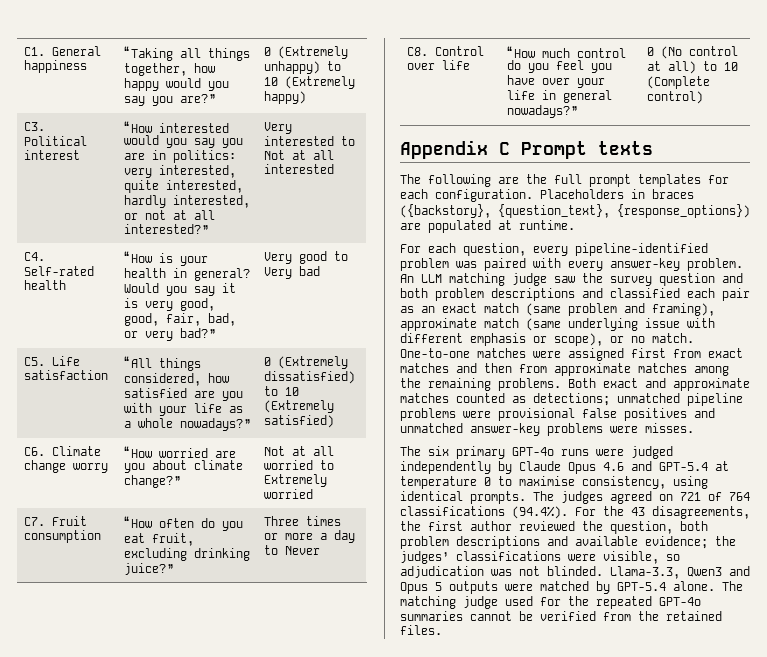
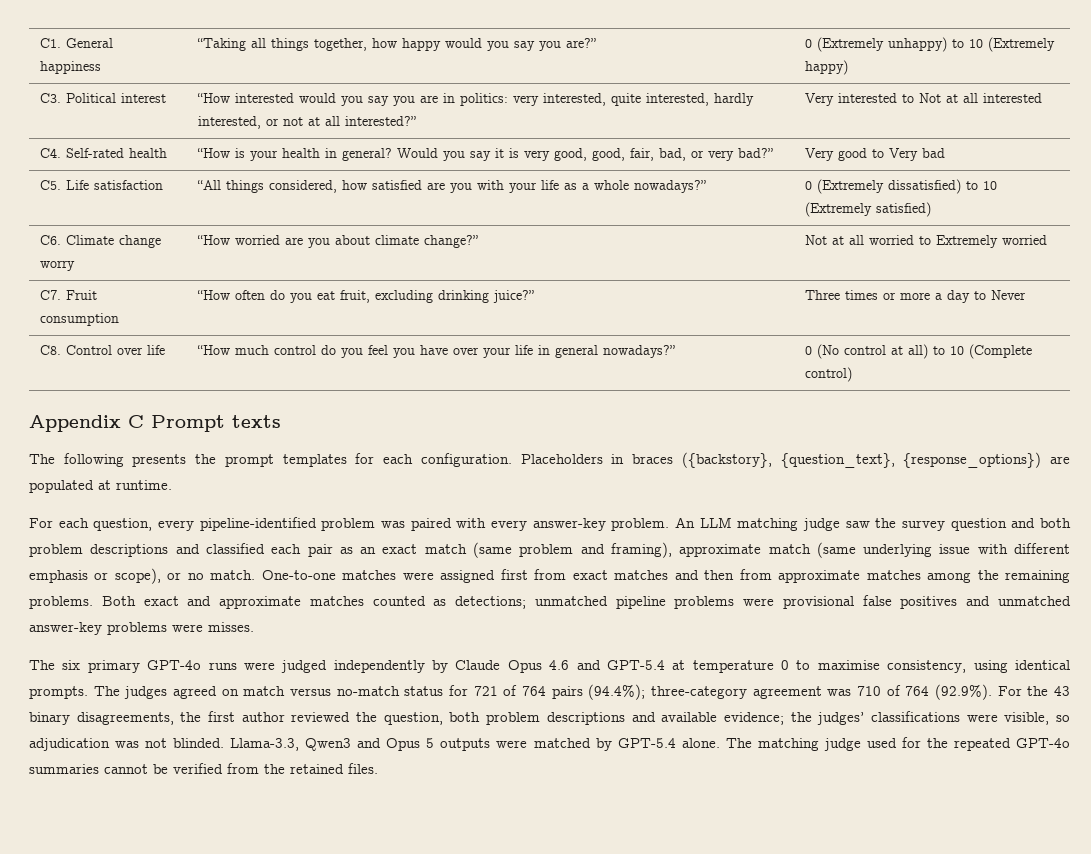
[498,174,582,184] are the full -> [132,454,217,467] presents the
[680,492,750,501] [400,506,568,519] 721 of 764 classifications (94.4%). -> [243,684,992,700] match versus no-match status for 721 of 764 pairs (94.4%); three-category agreement was 710 of 764 (92.9%).
(645, 511) none -> [29,712,70,725] binary

